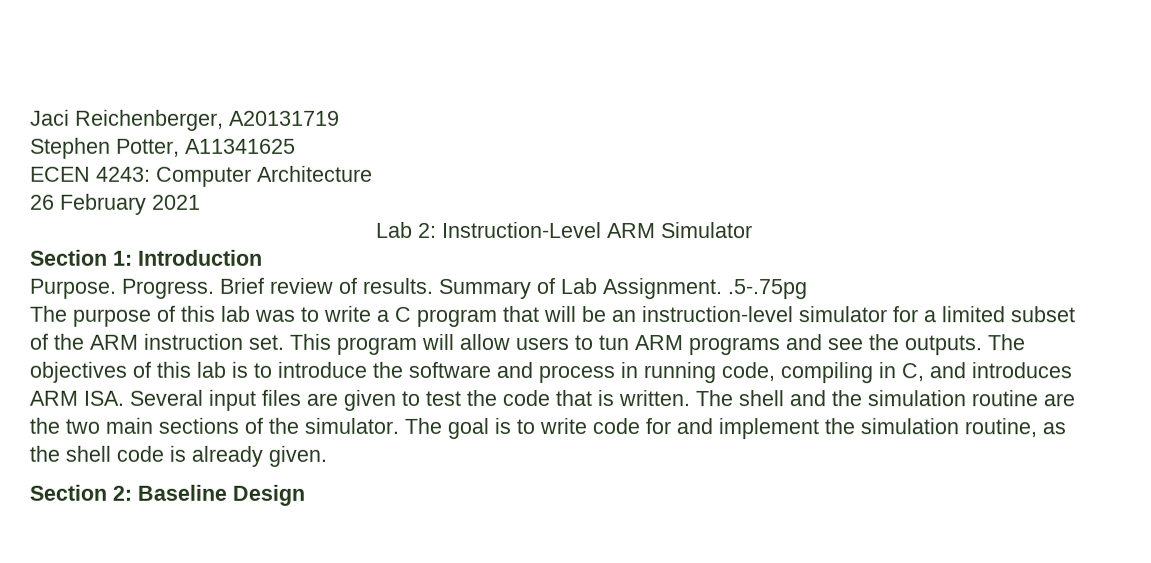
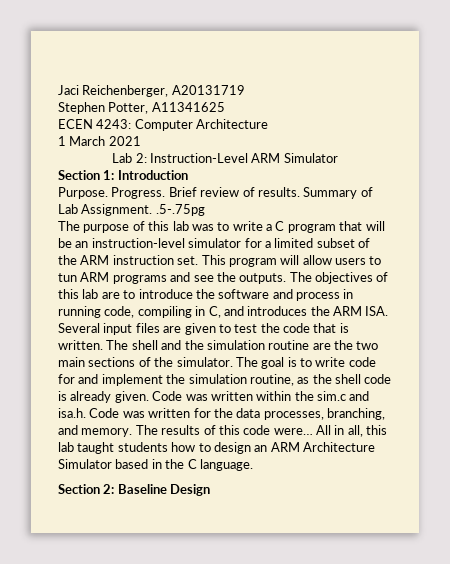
[30,193,147,215] 26 February -> [58,136,106,146] 1 March
[231,361,248,378] is -> [101,292,120,299] are
(1072, 370) none -> [310,306,330,316] the
(327, 456) none -> [152,391,370,401] [58,408,385,420] [58,425,388,437] [58,442,375,454] [58,459,253,471] Code was written within the sim.c and isa.h. Code was written for the data processes, branching, and memory. The results of this code were… All in all, this lab taught students how to design an ARM Architecture Simulator based in the C language.

